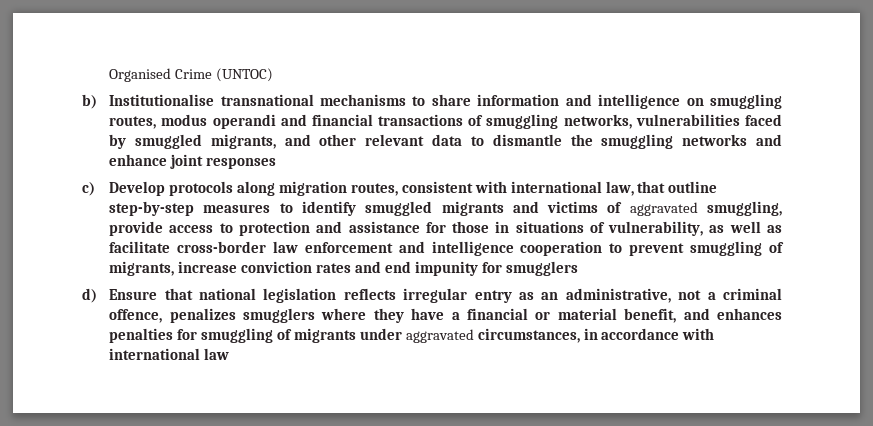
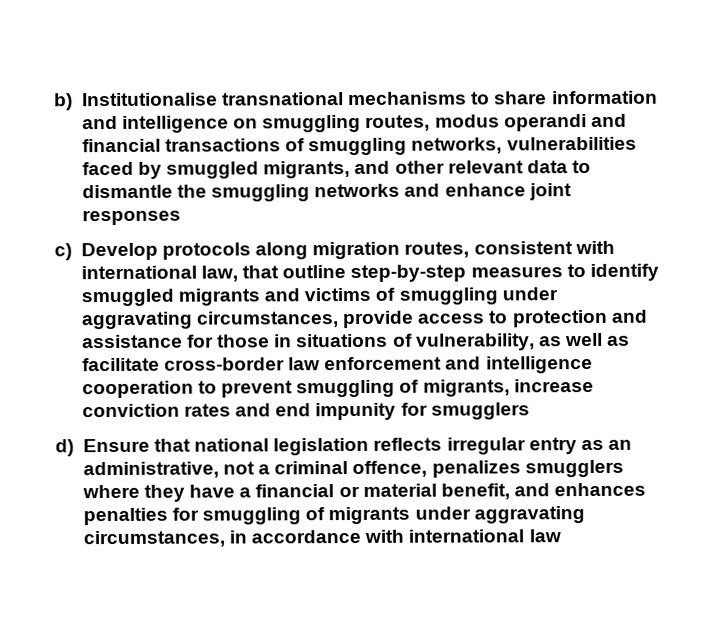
[109,68,274,82] Organised Crime (UNTOC) // -> (54, 102) none
[629,201,782,216] aggravated smuggling, -> [398,287,558,305] [80,311,340,330] smuggling under aggravating circumstances,
[405,329,474,343] aggravated -> [473,506,585,524] aggravating

